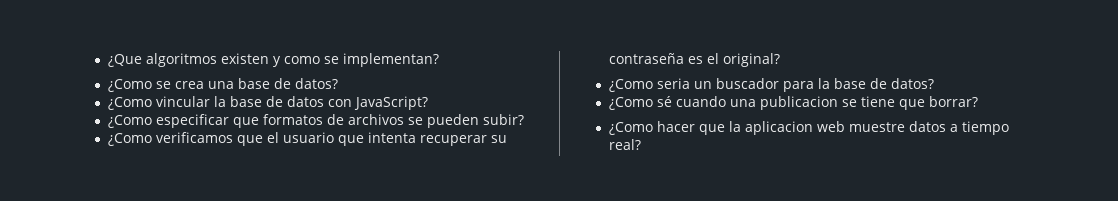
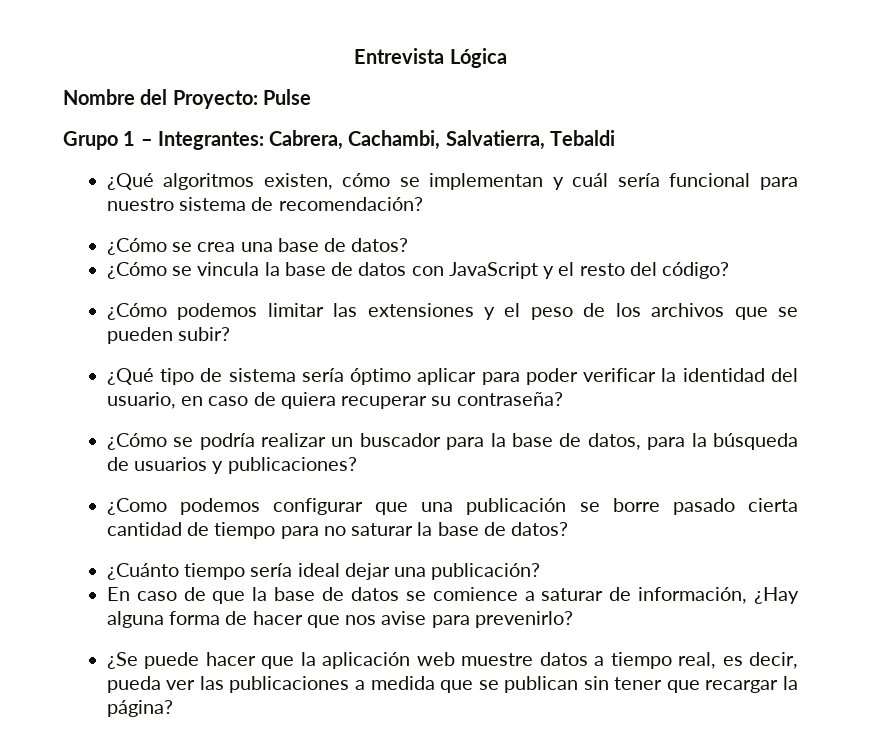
[108,53,440,67] [108,79,153,92] ¿Que algoritmos existen y como se implementan? // ¿Como -> [354,48,507,68] [63,89,311,109] [63,130,615,150] [106,173,799,190] [106,197,423,211] [106,238,167,255] Entrevista Lógica // Nombre del Proyecto: Pulse // Grupo 1 – Integrantes: Cabrera, Cachambi, Salvatierra, Tebaldi // ¿Qué algoritmos existen, cómo se implementan y cuál sería funcional para nuestro sistema de recomendación? // ¿Cómo
[108,96,211,110] ¿Como vincular -> [106,262,260,279] ¿Cómo se vincula
[354,96,429,110] [108,114,525,128] [108,132,508,146] [609,53,781,67] [609,78,691,92] JavaScript? // ¿Como especificar que formatos de archivos se pueden subir? // ¿Como verificamos que el usuario que intenta recuperar su contraseña es el original? // ¿Como seria -> [448,262,730,279] [106,303,798,320] [106,327,231,344] [106,368,799,385] [106,392,563,409] [106,433,326,450] JavaScript y el resto del código? // ¿Cómo podemos limitar las extensiones y el peso de los archivos que se pueden subir? // ¿Qué tipo de sistema sería óptimo aplicar para poder verificar la identidad del usuario, en caso de quiera recuperar su contraseña? // ¿Cómo se podría realizar
[891,78,935,89] [609,96,979,110] [609,122,654,135] datos? // ¿Como sé cuando una publicacion se tiene que borrar? // ¿Como -> [587,433,798,450] [106,457,357,474] [106,498,798,515] [106,522,569,539] [106,563,541,580] [106,587,799,604] [106,611,573,628] [106,652,200,669] datos, para la búsqueda de usuarios y publicaciones? // ¿Como podemos configurar que una publicación se borre pasado cierta cantidad de tiempo para no saturar la base de datos? // ¿Cuánto tiempo sería ideal dejar una publicación? // En caso de que la base de datos se comience a saturar de información, ¿Hay alguna forma de hacer que nos avise para prevenirlo? // ¿Se puede
[745,121,814,135] aplicacion -> [322,652,411,669] aplicación
[609,139,642,150] real? -> [678,652,798,669] [106,676,798,693] [106,700,173,717] real, es decir, pueda ver las publicaciones a medida que se publican sin tener que recargar la página?

